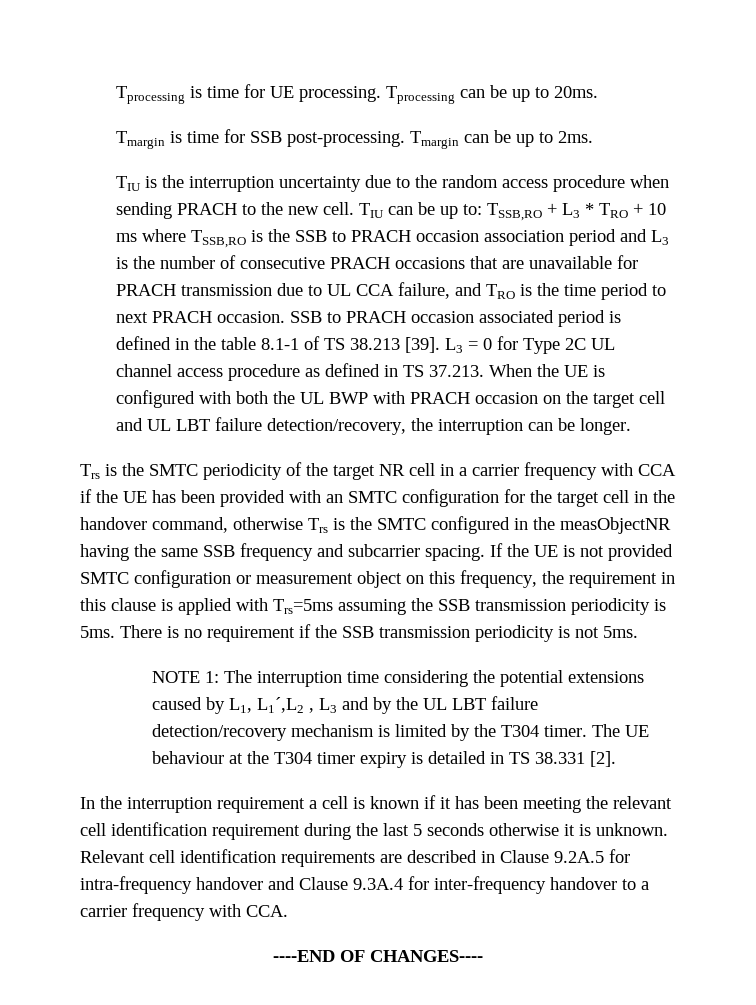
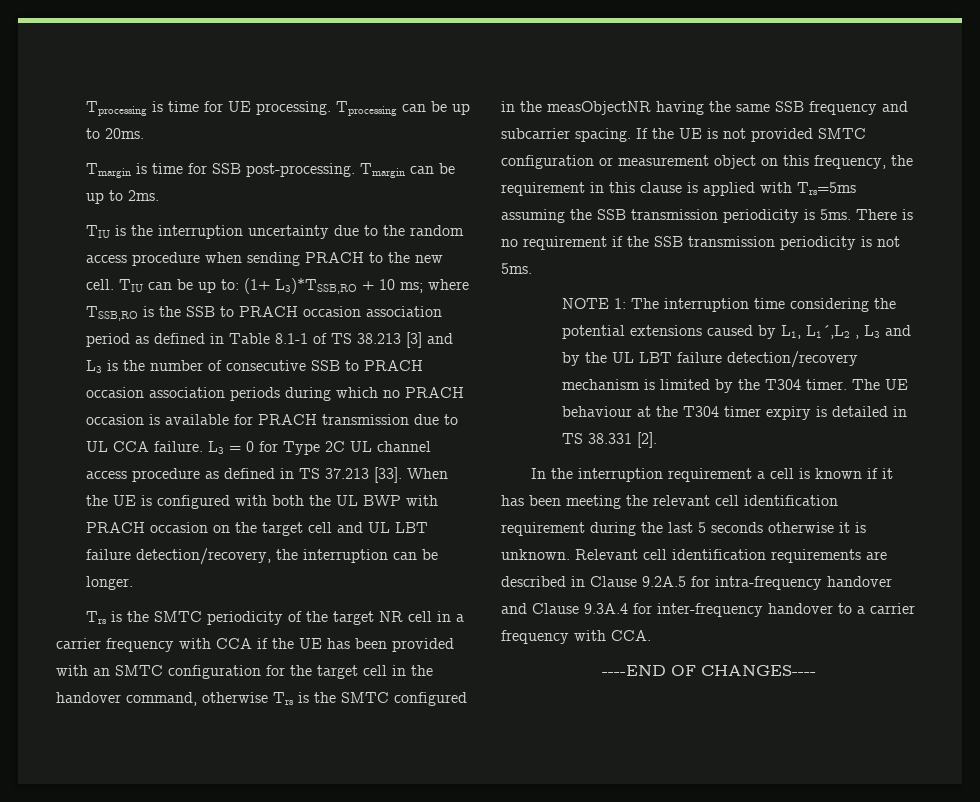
[487,203,629,221] TSSB,RO + L3 * TRO -> [244,278,358,294] (1+ L3)*TSSB,RO
[116,233,138,242] ms -> [400,282,424,293] ms;
(617, 237) none -> [135,332,423,348] as defined in Table 8.1-1 of TS 38.213 [3]
[330,256,613,269] PRACH occasions that are unavailable -> [311,360,424,371] [86,387,465,401] [86,414,230,425] SSB to PRACH occasion association periods during which no PRACH occasion is available
[398,282,667,300] [116,310,622,327] [116,336,441,353] failure, and TRO is the time period to next PRACH occasion. SSB to PRACH occasion associated period is defined in the table 8.1-1 of TS 38.213 [39]. -> [154,441,204,452] failure.
[429,365,485,377] 37.213. -> [325,467,403,483] 37.213 [33].

